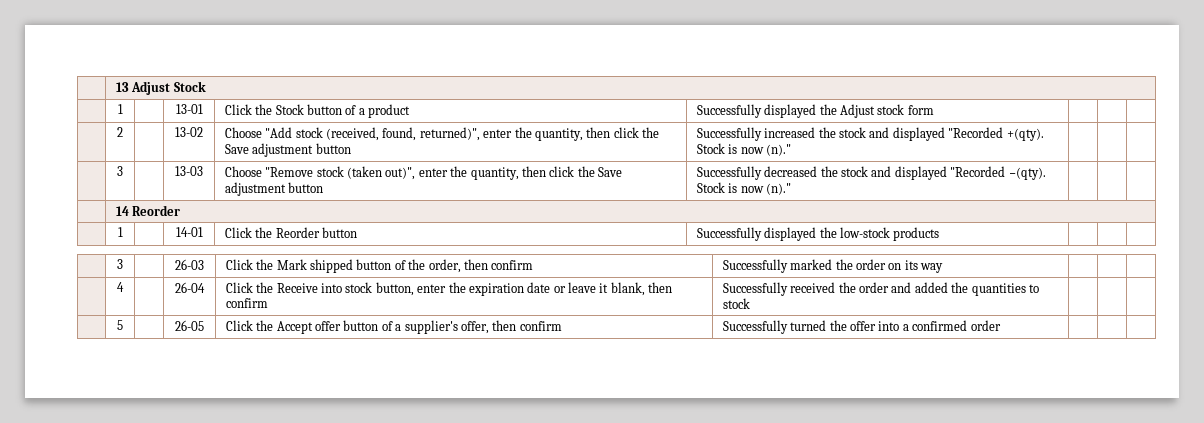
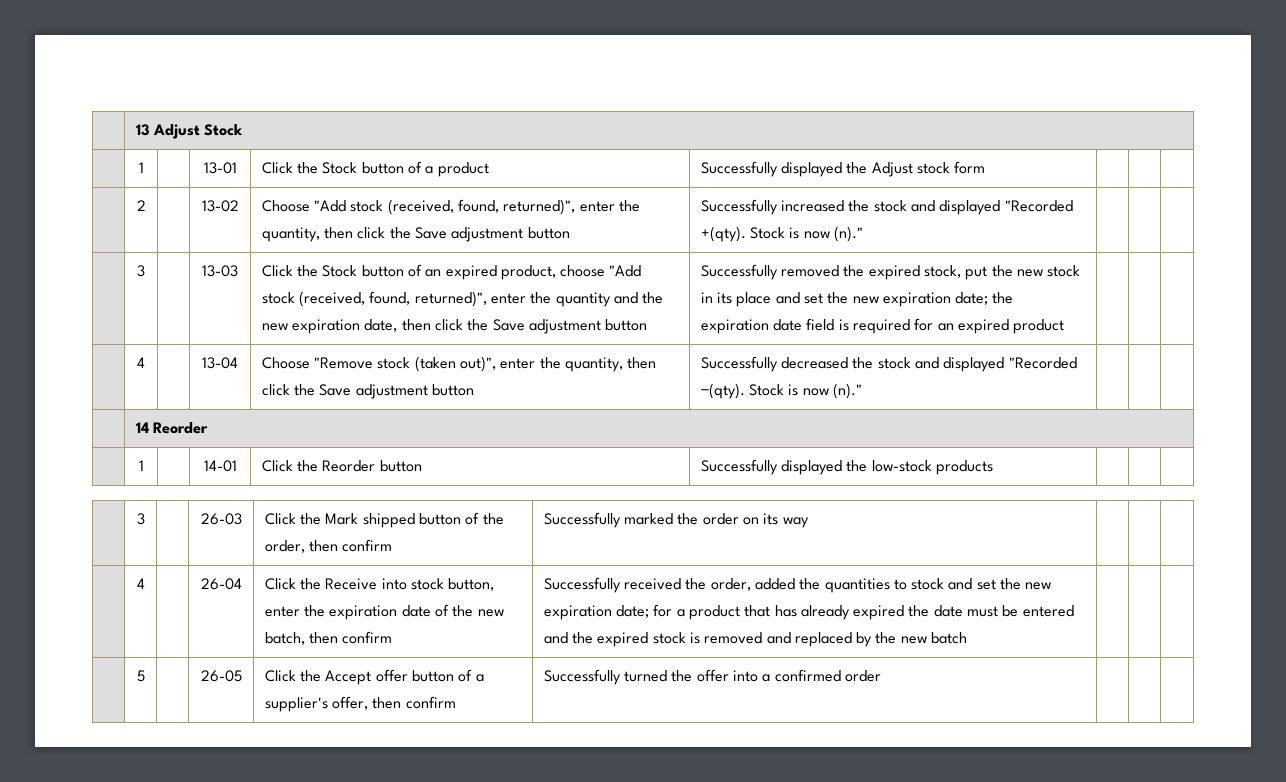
(203, 171) none -> [261,264,642,280] [261,291,664,307] [261,319,648,334] [700,264,1081,280] [700,292,1014,307] [700,318,1065,334] [137,357,145,368] [202,357,238,369] | Click the Stock button of an expired product, choose "Add stock (received, found, returned)", enter the quantity and the new expiration date, then click the Save adjustment button | Successfully removed the expired stock, put the new stock in its place and set the new expiration date; the expiration date field is required for an expired product | | | // | 4 | | 13-04
[553,282,645,296] or leave it blank, -> [434,604,504,617] [264,632,305,645] of the new batch,
[859,282,912,293] order and -> [710,578,751,591] order,
(750, 303) none -> [948,578,1052,590] [543,604,1074,620] [543,632,968,647] and set the new expiration date; for a product that has already expired the date must be entered and the expired stock is removed and replaced by the new batch

